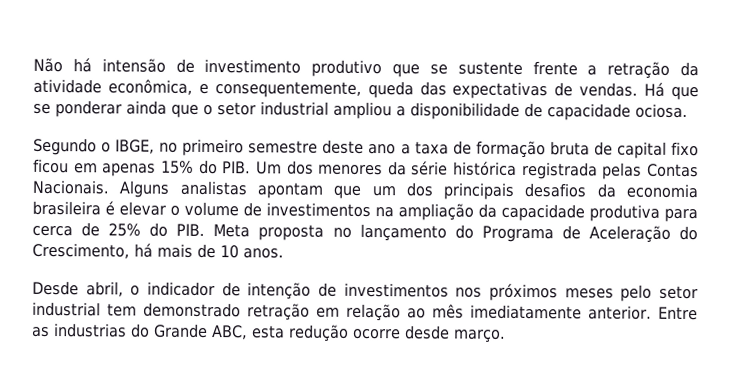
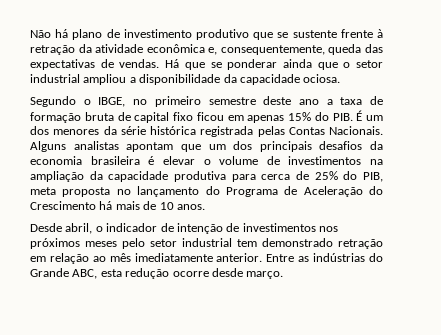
[101,58,166,73] intensão -> [72,29,103,40] plano
[587,65,598,76] a -> [376,29,383,38] à
[107,79,209,95] econômica, e -> [146,44,218,55] econômica e,
[524,102,543,118] de -> [223,74,237,83] da
[255,161,282,175] Um -> [356,110,383,121] É um
[176,223,251,238] PIB. Meta -> [363,172,383,182] [30,187,56,195] PIB, meta
[32,242,130,259] Crescimento, -> [30,201,96,210] Crescimento
[54,323,127,338] industrias -> [313,253,366,262] indústrias

